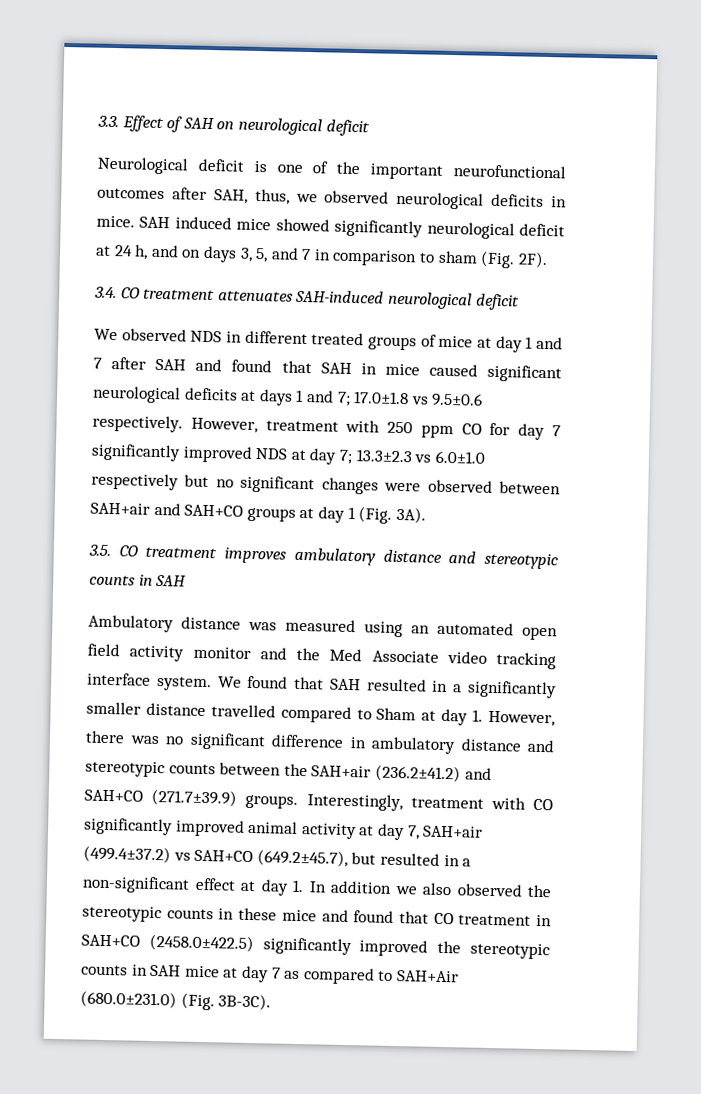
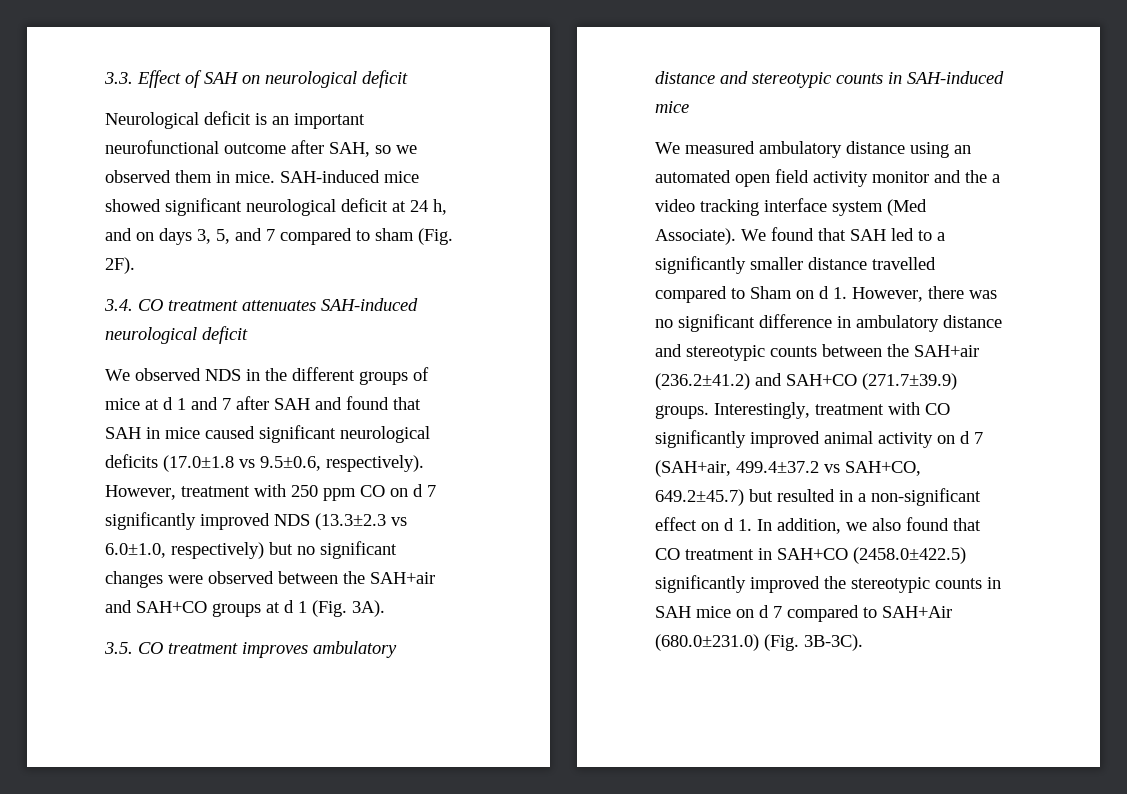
[276,161,361,175] one of the -> [272,116,289,125] an
[97,187,165,200] outcomes -> [224,143,286,154] outcome
[254,188,290,205] thus, -> [375,145,391,154] so
[396,191,567,210] [96,215,232,230] neurological deficits in mice. SAH induced -> [175,170,380,183] them in mice. SAH-induced
[334,219,424,238] significantly -> [165,198,242,216] significant
[313,249,418,267] in comparison -> [280,228,352,245] compared
[244,330,365,346] different treated -> [265,367,355,381] the different
[495,335,523,353] day -> [163,397,173,410] d
[241,389,484,407] [92,414,183,433] at days 1 and 7; 17.0±1.8 vs 9.5±0.6 respectively. -> [163,455,424,472] (17.0±1.8 vs 9.5±0.6, respectively).
[489,422,546,441] for day -> [390,484,423,497] on d
[290,448,486,465] [91,472,179,491] at day 7; 13.3±2.3 vs 6.0±1.0 respectively -> [315,513,407,530] [105,542,264,559] (13.3±2.3 vs 6.0±1.0, respectively)
(561, 488) none -> [343,571,365,584] the
[317,506,345,523] day -> [284,600,294,613] d
[155,574,187,587] [88,614,356,633] SAH // Ambulatory distance was measured -> [907,71,1004,84] [655,101,689,113] [655,141,905,158] SAH-induced mice // We measured ambulatory distance
[329,648,439,663] Med Associate -> [992,174,1000,183] a
[155,675,212,692] system. -> [832,199,927,216] [655,228,736,245] system (Med Associate).
[366,678,449,693] resulted in -> [891,228,932,241] led to
[421,708,469,726] at day -> [796,286,829,299] on d
[359,823,484,841] [83,845,348,868] at day 7, SAH+air (499.4±37.2) vs SAH+CO (649.2±45.7), -> [937,431,983,444] [655,460,921,477] [655,489,744,506] on d 7 (SAH+air, 499.4±37.2 vs SAH+CO, 649.2±45.7)
[240,879,289,896] at day -> [701,518,734,531] on d
[330,880,392,894] addition -> [777,518,841,534] addition,
[456,883,552,898] [82,905,349,923] observed the stereotypic counts in these mice and -> (901, 524) none
[223,965,301,983] at day 7 as -> [736,605,782,618] on d 7

